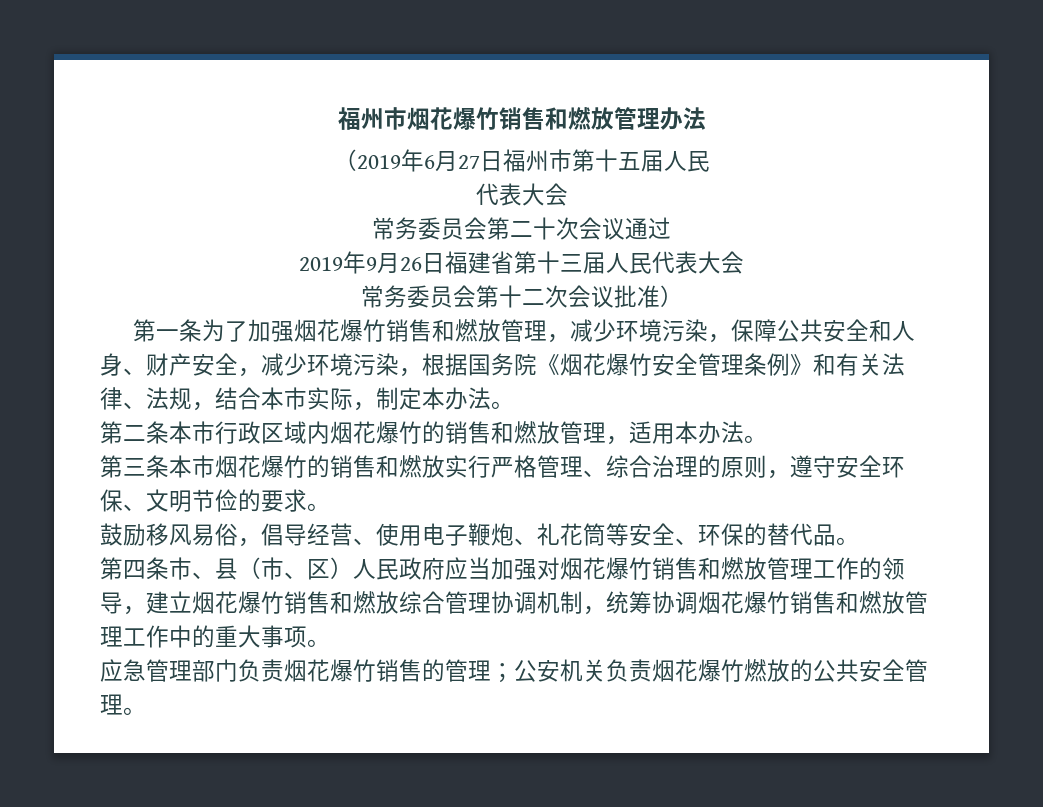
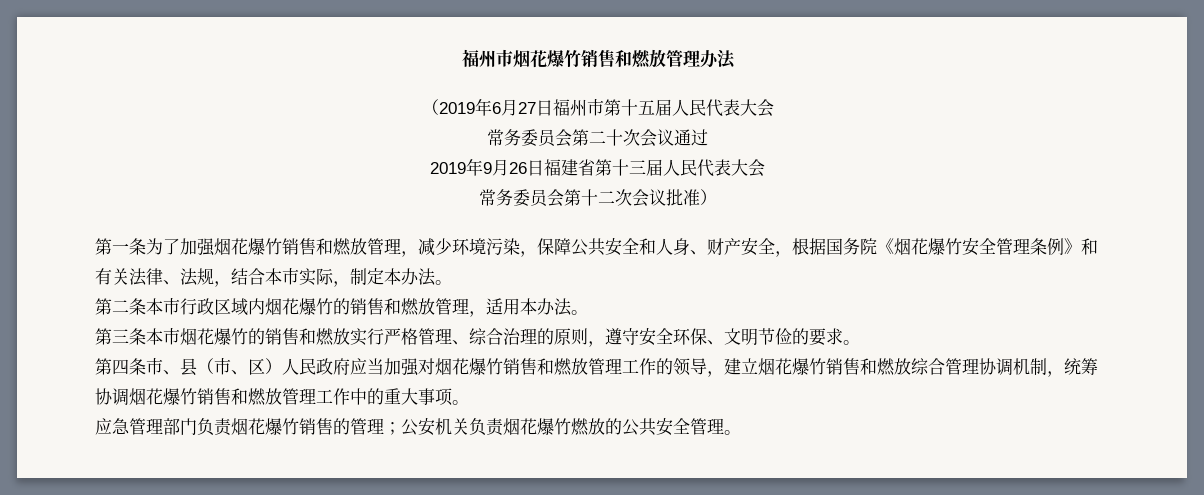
(710, 161) // -> (706, 107) none
[261,353,422,377] 减少环境污染， -> (792, 254) none
[100,523,859,547] // 鼓励移风易俗，倡导经营、使用电子鞭炮、礼花筒等安全、环保的替代品。 -> (860, 342) none

